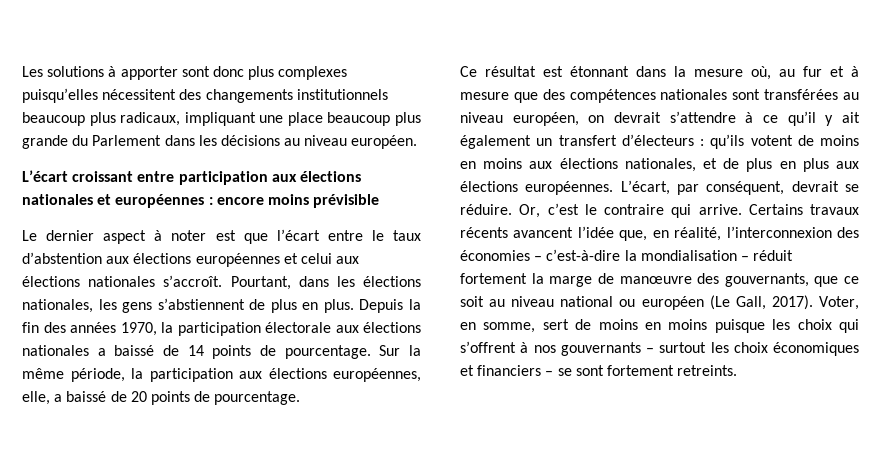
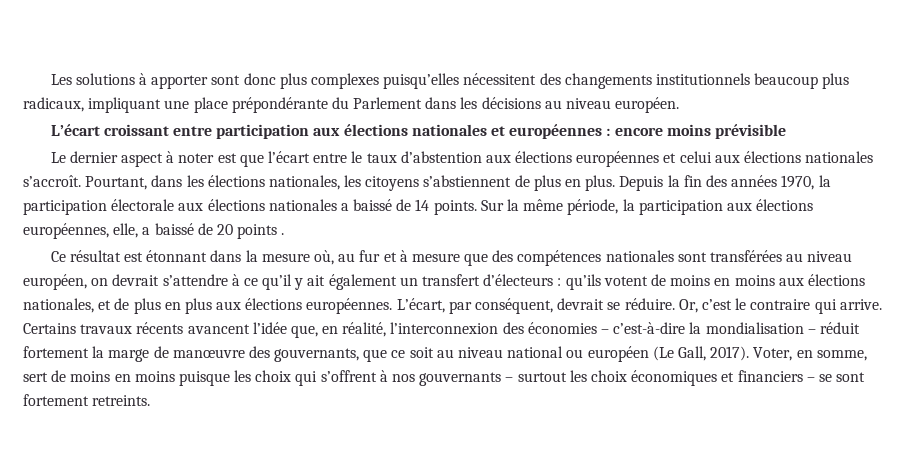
[327,112,421,126] [22,135,68,149] beaucoup plus grande -> [231,97,328,113] prépondérante
[122,302,153,313] gens -> [365,176,420,191] citoyens
[212,345,371,359] points de pourcentage. -> [433,200,477,215] points.
[194,391,301,405] de pourcentage. -> [281,233,285,235] .

